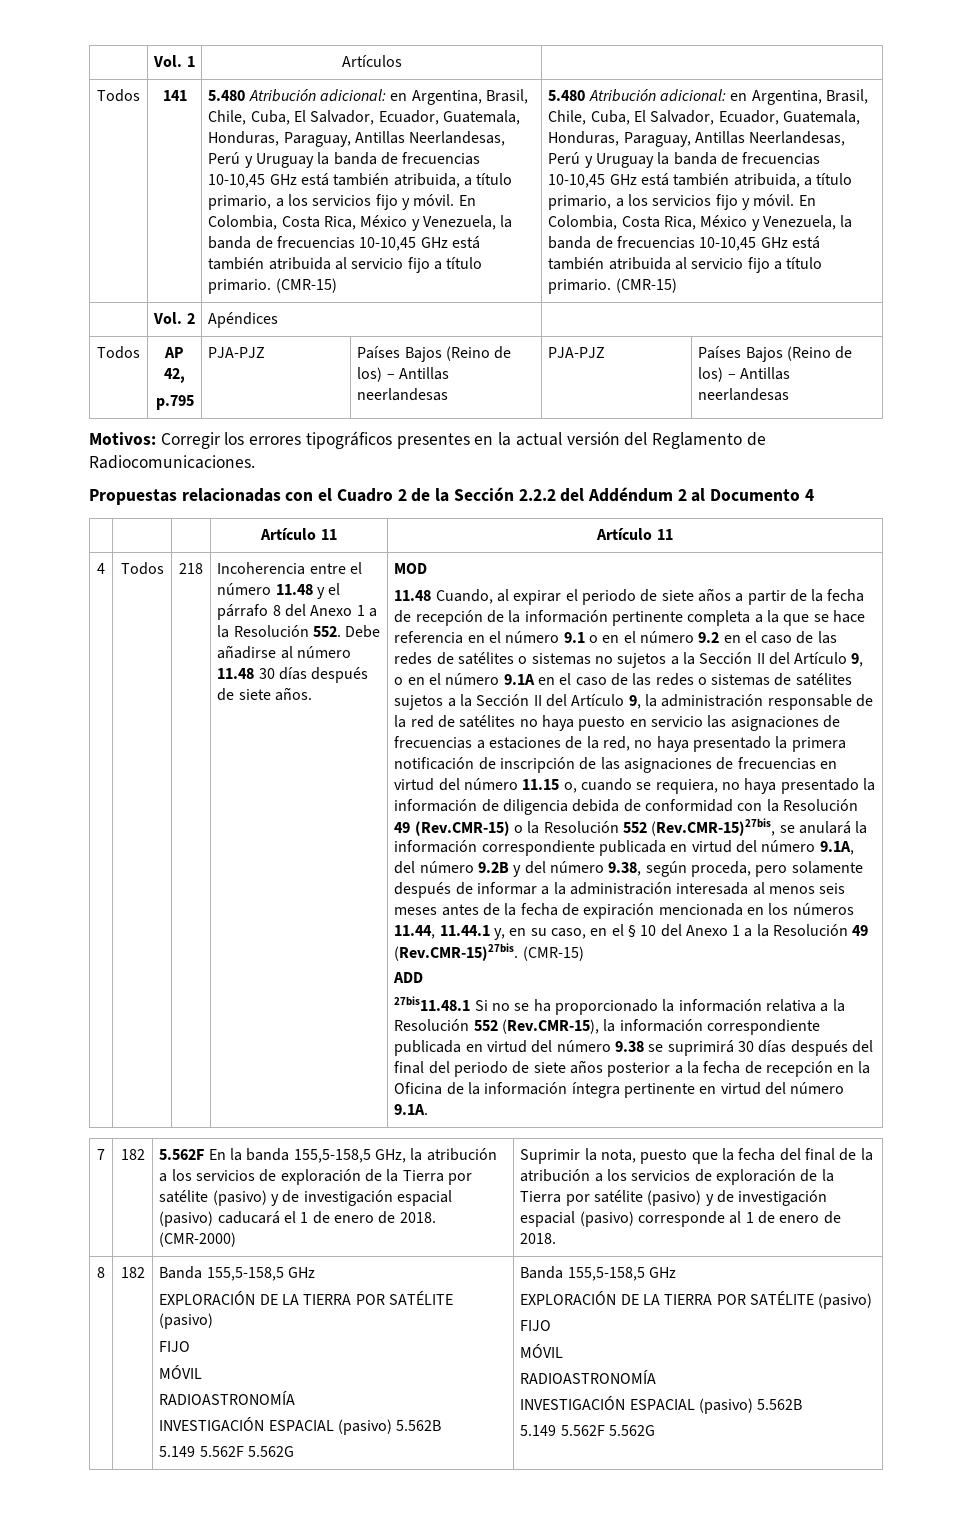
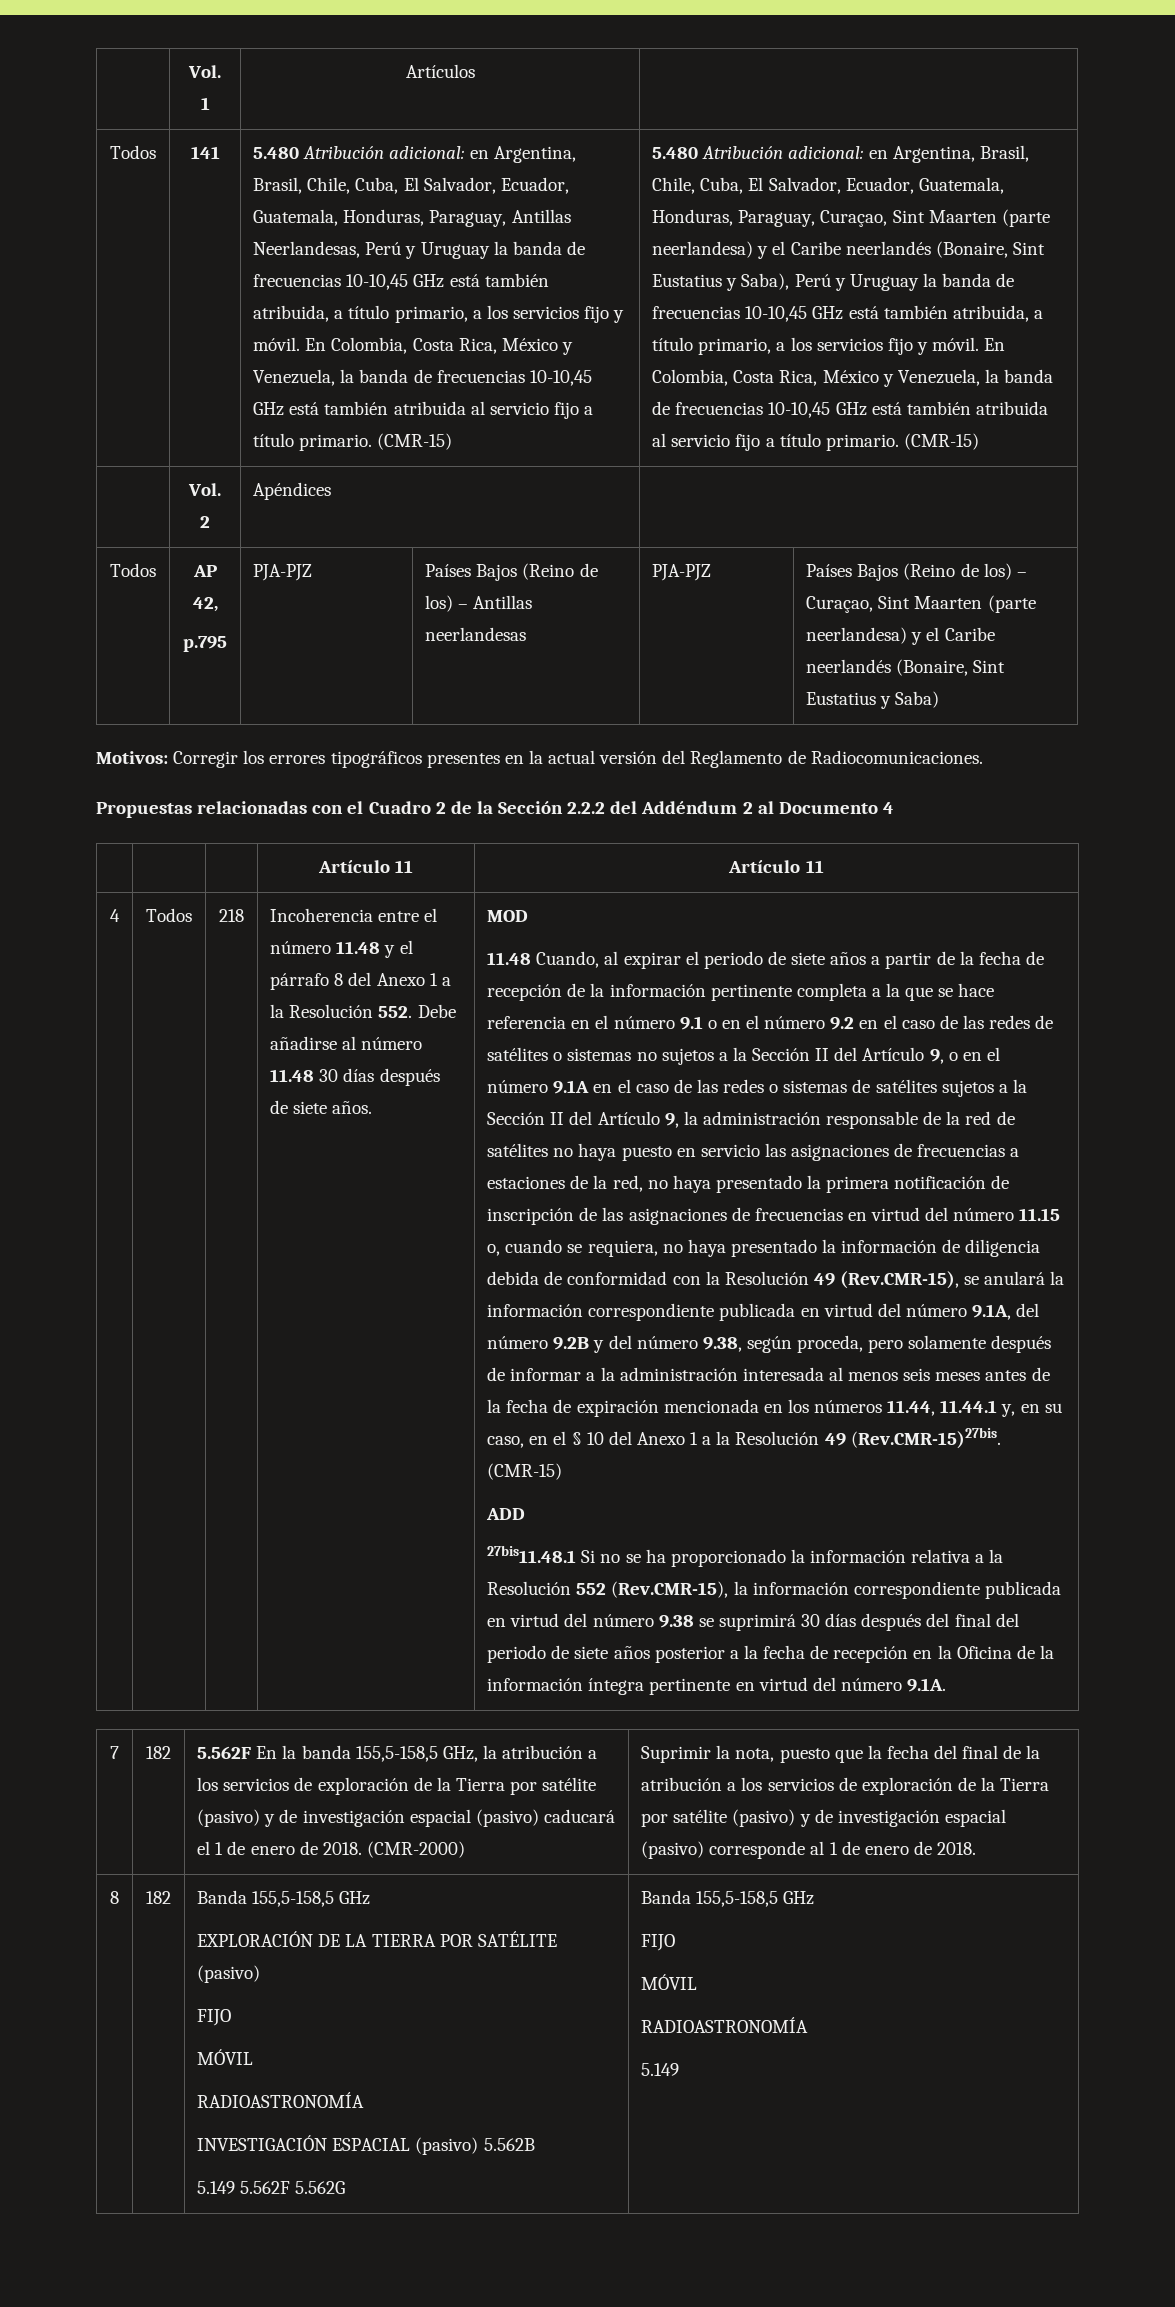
[694,131,846,146] Antillas Neerlandesas, -> [820,209,1050,227] [652,241,1045,259] [652,273,790,291] Curaçao, Sint Maarten (parte neerlandesa) y el Caribe neerlandés (Bonaire, Sint Eustatius y Saba),
[739,367,790,380] [698,388,790,401] Antillas neerlandesas -> [806,595,1036,613] [806,627,995,645] [806,659,1006,676] [806,691,940,709] Curaçao, Sint Maarten (parte neerlandesa) y el Caribe neerlandés (Bonaire, Sint Eustatius y Saba)
[414,818,776,836] (Rev.CMR-15) o la Resolución 552 (Rev.CMR-15)27bis, -> [840,1271,960,1289] (Rev.CMR-15),
[520,1291,873,1309] [520,1320,552,1331] [520,1344,564,1358] [520,1370,657,1384] [520,1396,803,1414] [520,1425,655,1436] // EXPLORACIÓN DE LA TIERRA POR SATÉLITE (pasivo) // FIJO // MÓVIL // RADIOASTRONOMÍA // INVESTIGACIÓN ESPACIAL (pasivo) 5.562B // 5.149 5.562F 5.562G -> [641,1934,676,1951] [641,1974,698,1990] [641,2017,809,2033] [641,2063,680,2076] // FIJO // MÓVIL // RADIOASTRONOMÍA // 5.149

